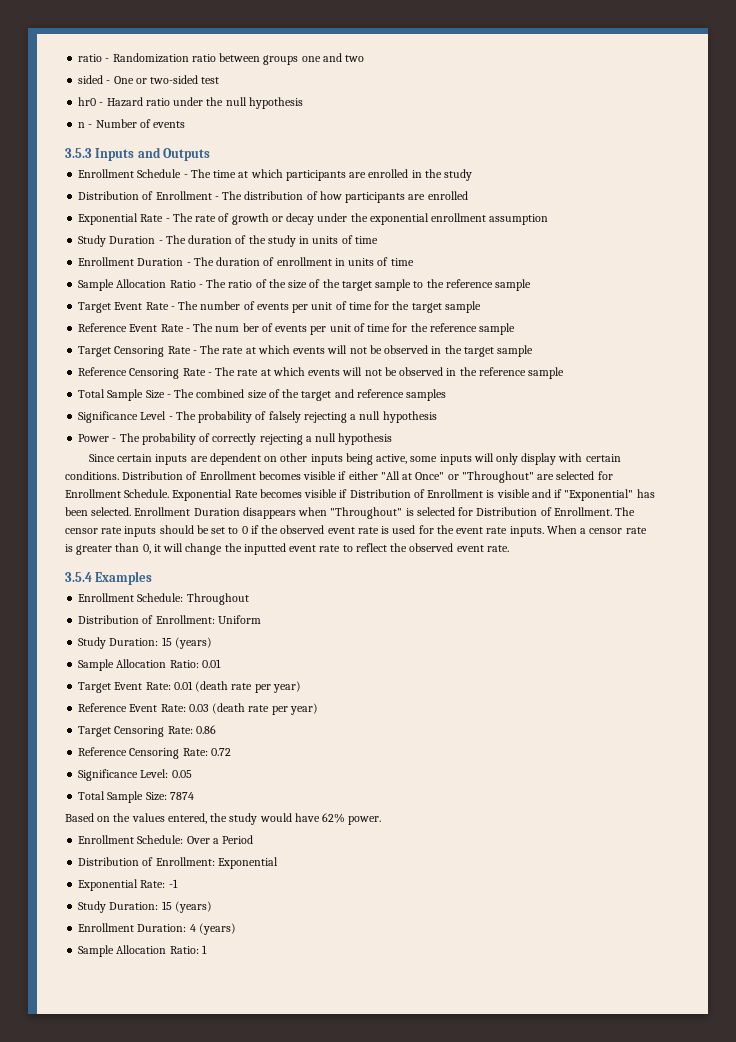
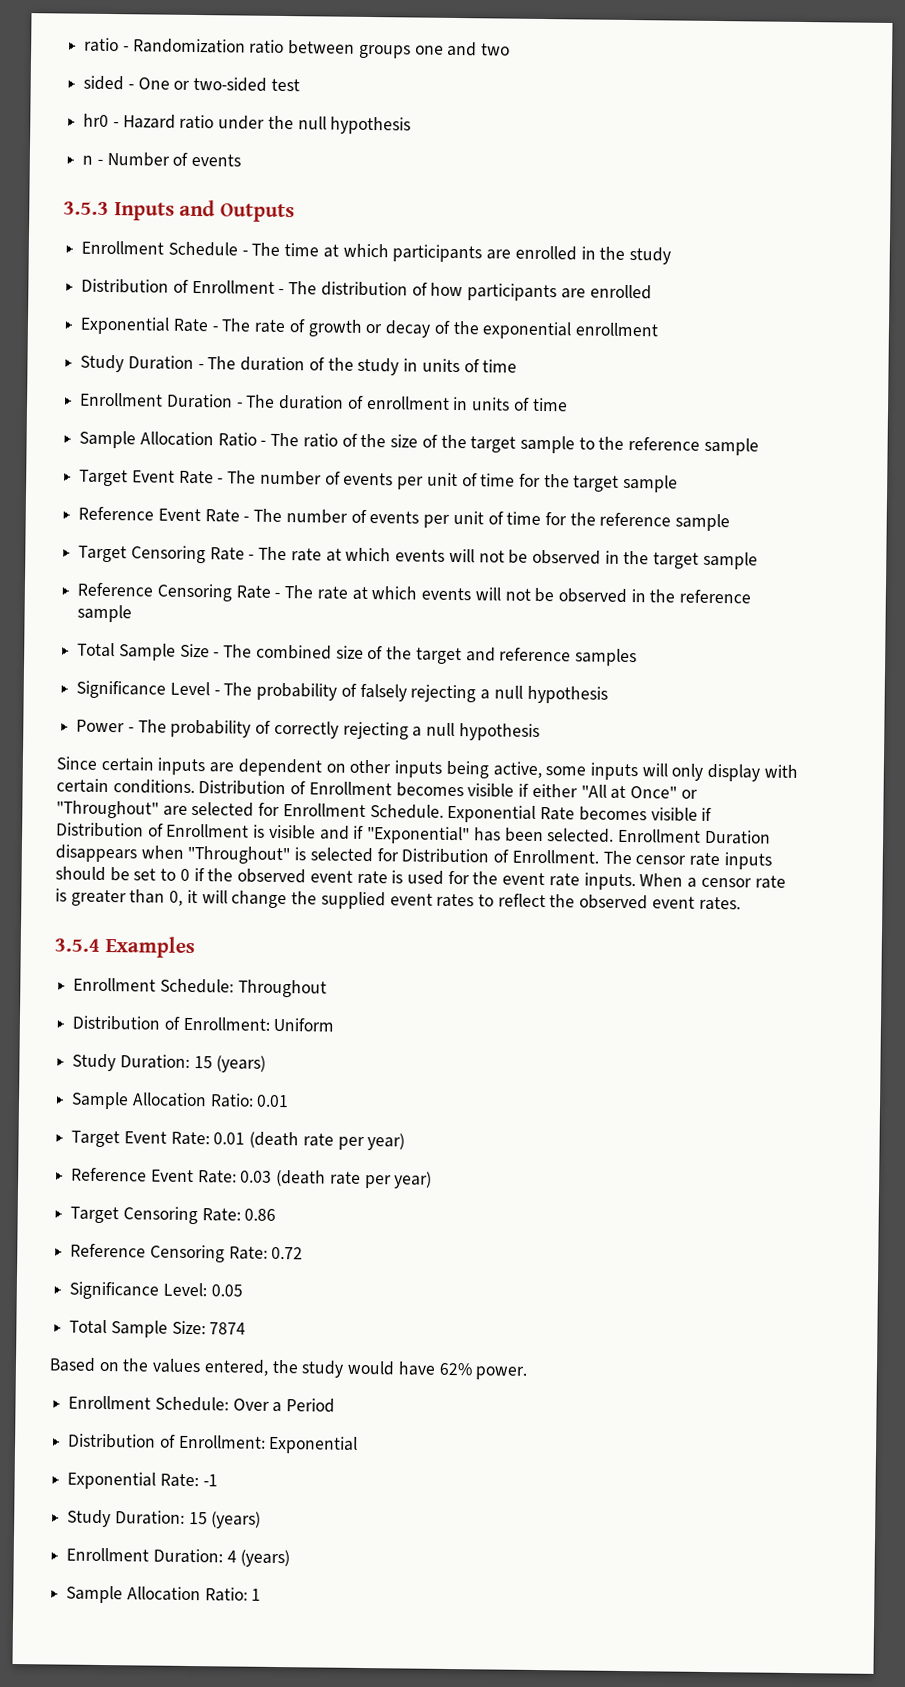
[317,213,348,222] under -> [433,320,451,334] of
[489,214,549,225] assumption -> (659, 329) none
[215,323,259,332] num ber -> [285,509,348,524] number
[243,543,341,555] inputted event rate -> [320,891,475,910] supplied event rates
[486,545,509,552] rate. -> [698,896,741,911] rates.

